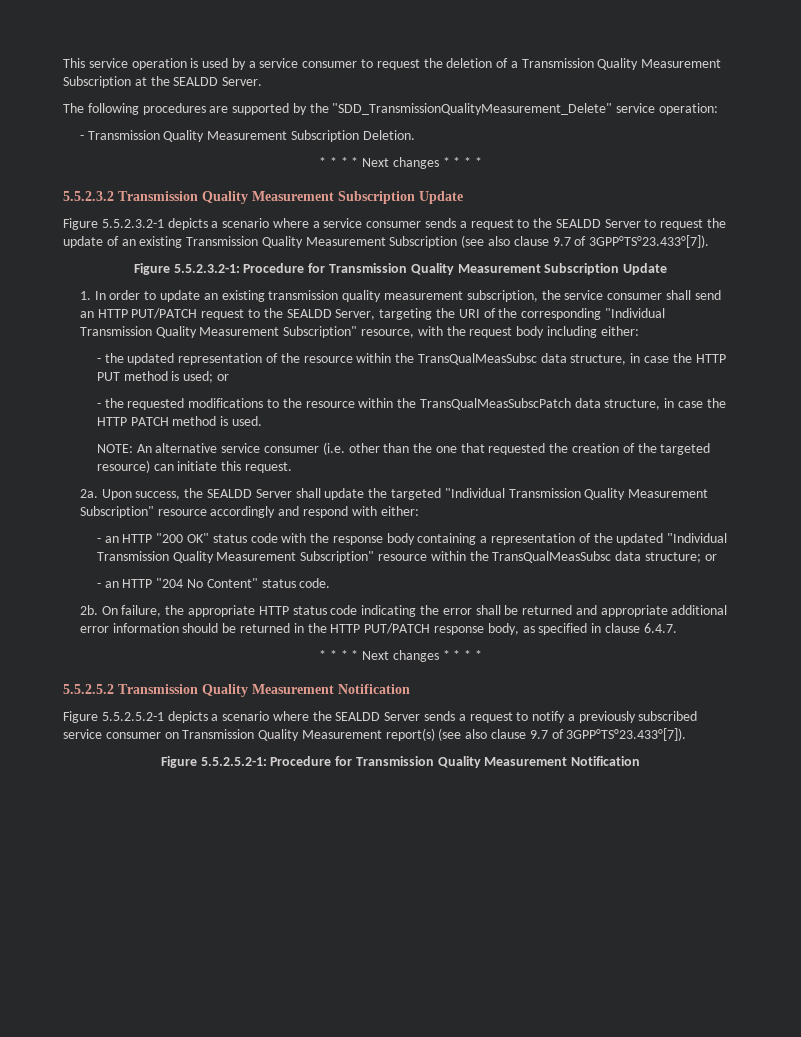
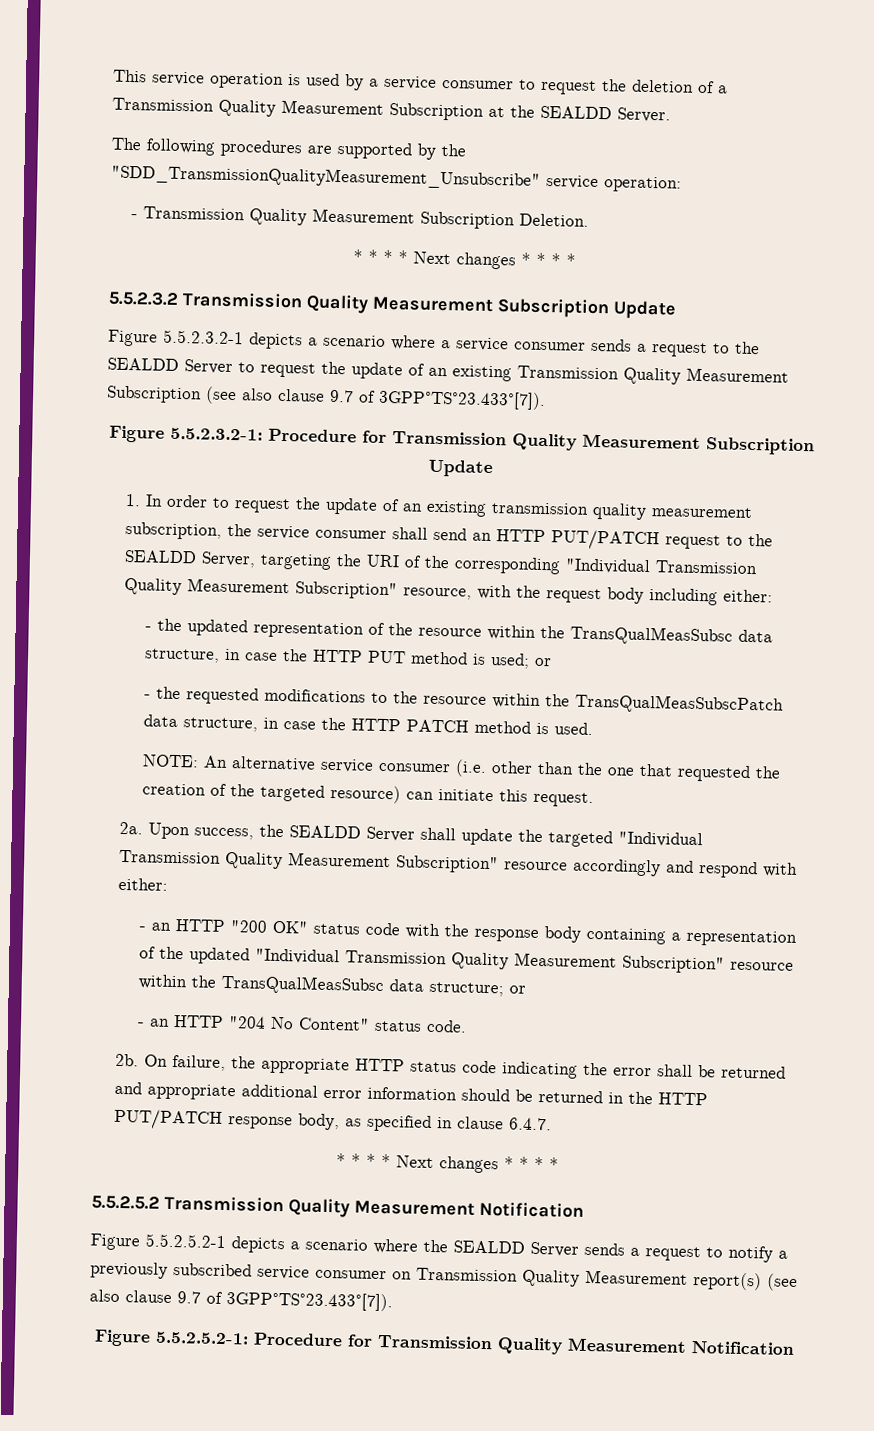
[332,103,613,115] "SDD_TransmissionQualityMeasurement_Delete" -> [111,164,541,190] "SDD_TransmissionQualityMeasurement_Unsubscribe"
[160,290,201,302] update -> [234,497,401,515] request the update of

